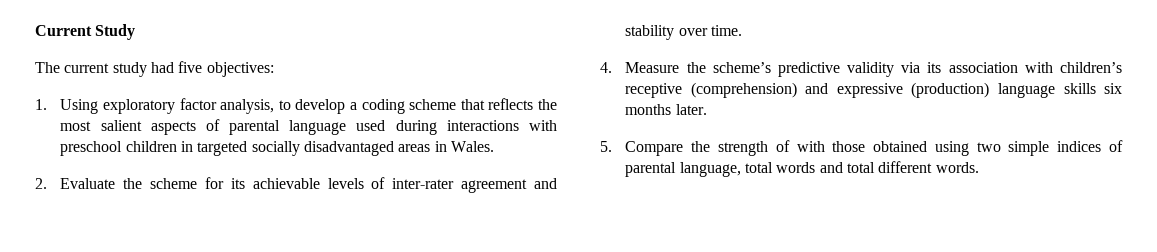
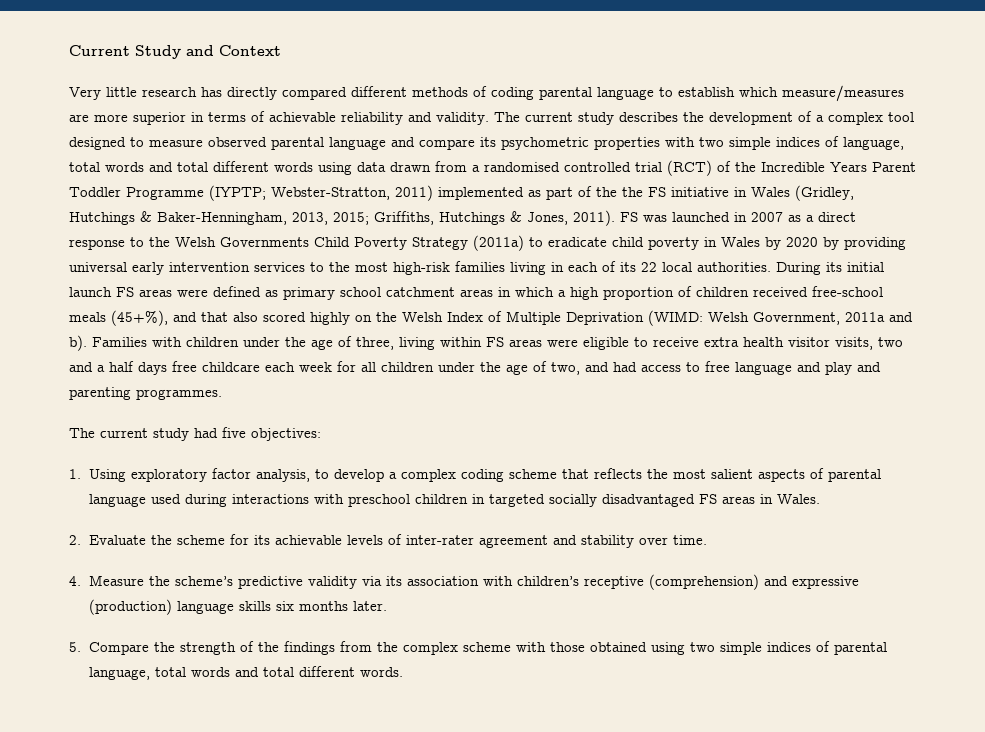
(136, 32) none -> [186,45,281,56] [69,85,904,102] [69,111,914,125] [69,136,904,150] [69,160,916,176] [69,185,854,201] [69,210,856,226] [69,235,906,251] [69,261,884,275] [69,286,883,300] [69,310,913,326] [69,335,903,351] [69,361,881,375] [69,387,222,400] and Context // Very little research has directly compared different methods of coding parental language to establish which measure/measures are more superior in terms of achievable reliability and validity. The current study describes the development of a complex tool designed to measure observed parental language and compare its psychometric properties with two simple indices of language, total words and total different words using data drawn from a randomised controlled trial (RCT) of the Incredible Years Parent Toddler Programme (IYPTP; Webster-Stratton, 2011) implemented as part of the the FS initiative in Wales (Gridley, Hutchings & Baker-Henningham, 2013, 2015; Griffiths, Hutchings & Jones, 2011). FS was launched in 2007 as a direct response to the Welsh Governments Child Poverty Strategy (2011a) to eradicate child poverty in Wales by 2020 by providing universal early intervention services to the most high-risk families living in each of its 22 local authorities. During its initial launch FS areas were defined as primary school catchment areas in which a high proportion of children received free-school meals (45+%), and that also scored highly on the Welsh Index of Multiple Deprivation (WIMD: Welsh Government, 2011a and b). Families with children under the age of three, living within FS areas were eligible to receive extra health visitor visits, two and a half days free childcare each week for all children under the age of two, and had access to free language and play and parenting programmes.
(358, 106) none -> [401,469,457,482] complex
(395, 148) none -> [699,494,718,504] FS
(790, 146) none -> [258,641,512,655] the findings from the complex scheme

